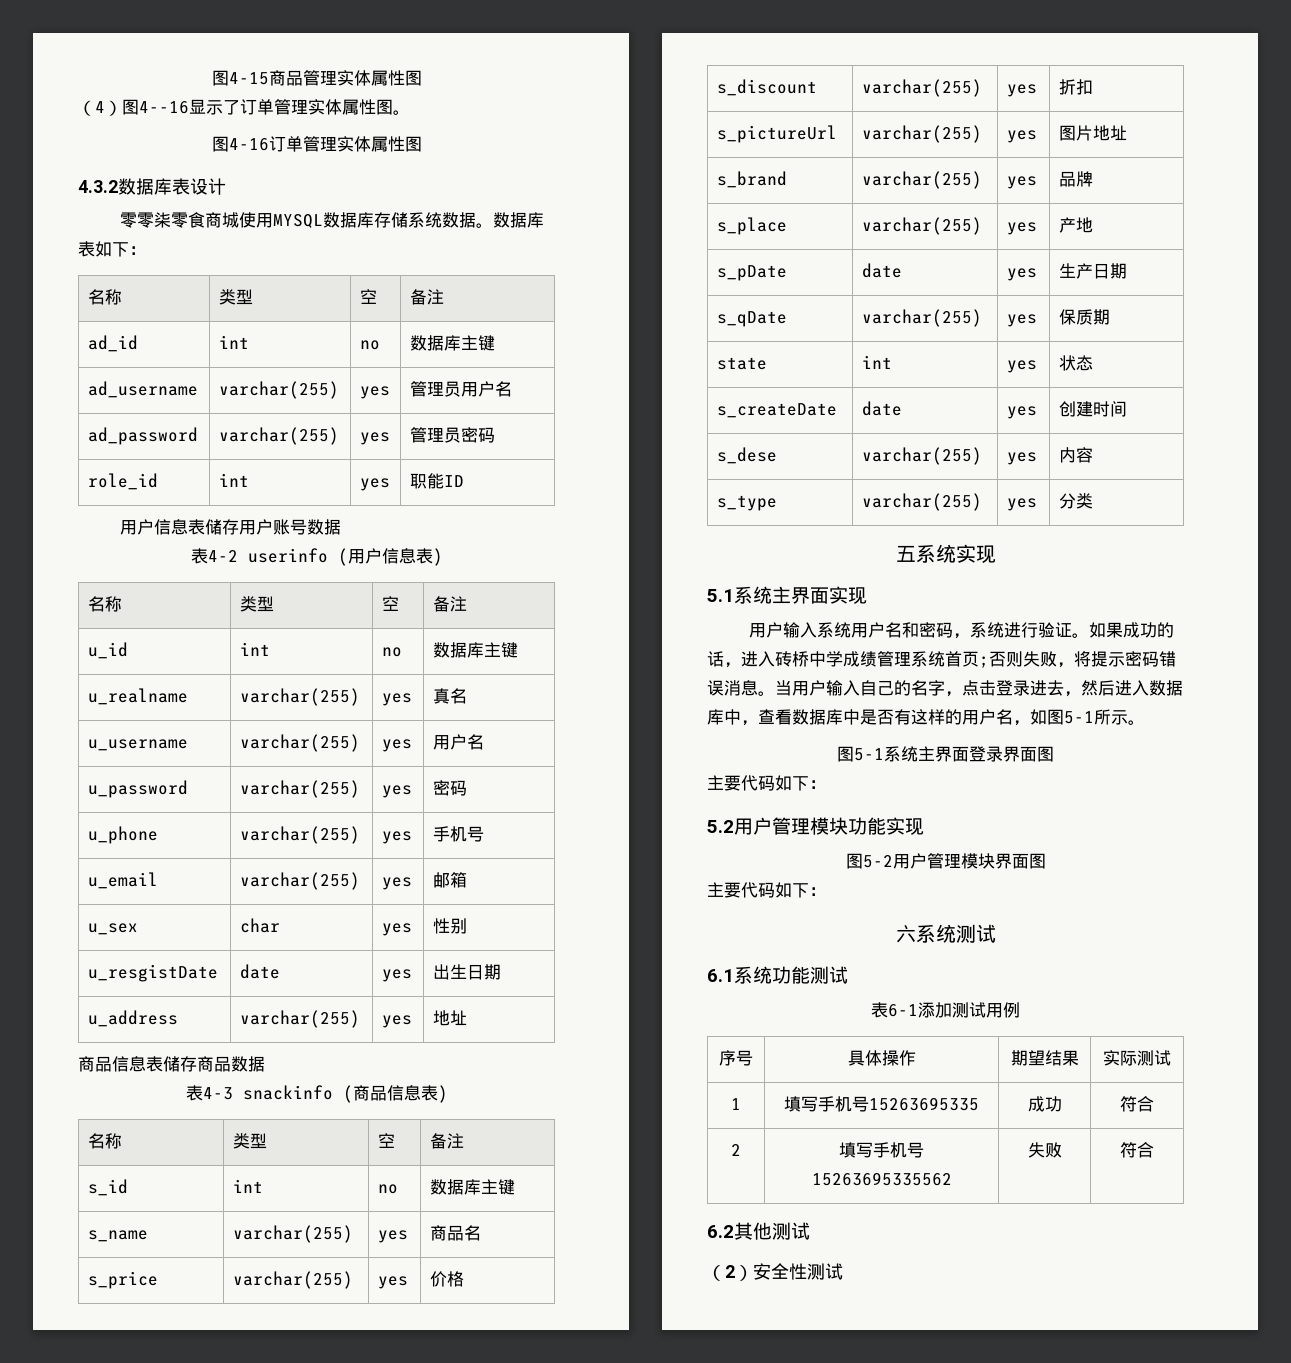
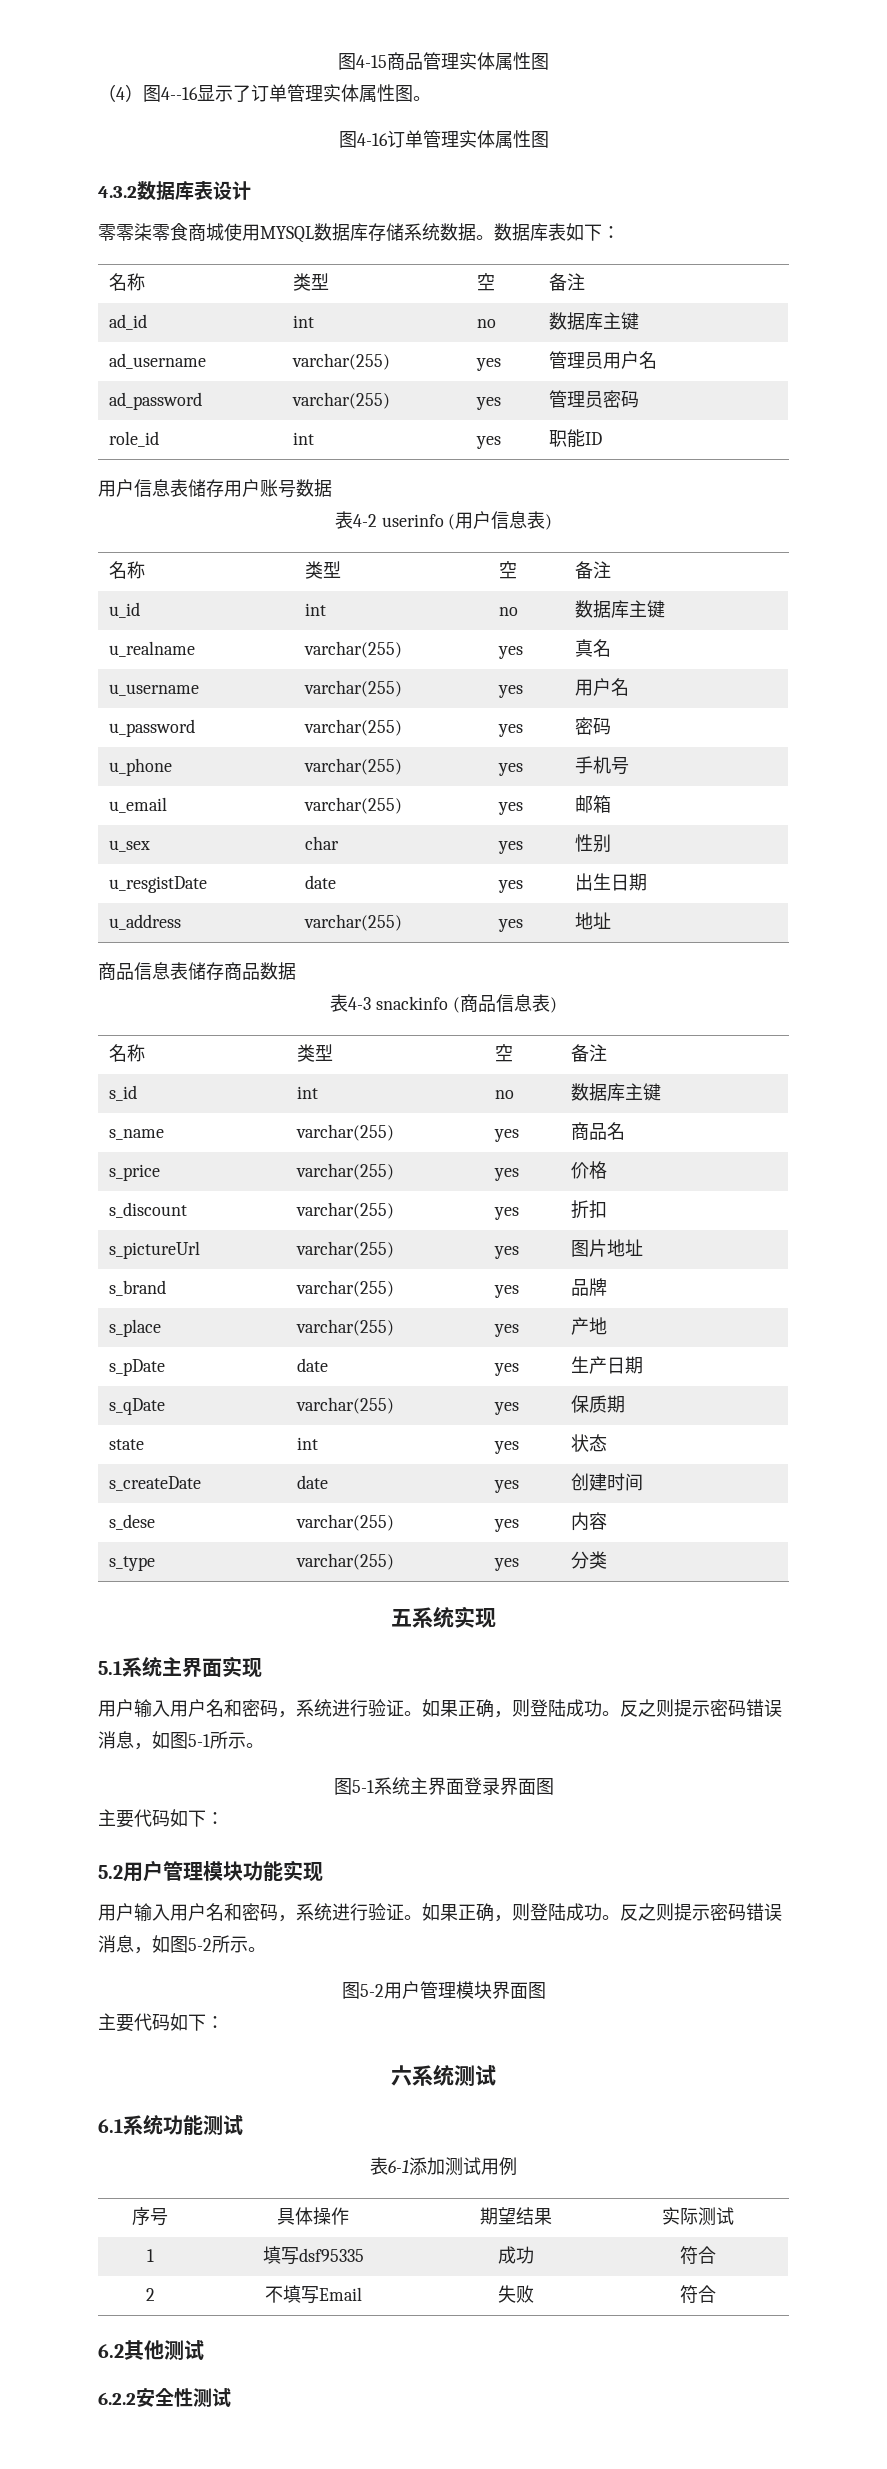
[816,622,1174,639] [707,651,1176,668] [707,680,1183,697] [707,709,1013,726] 系统用户名和密码，系统进行验证。如果成功的话，进入砖桥中学成绩管理系统首页;否则失败，将提示密码错误消息。当用户输入自己的名字，点击登录进去，然后进入数据库中，查看数据库中是否有这样的用户名 -> [170,1699,782,1718] [98,1731,134,1749] 用户名和密码，系统进行验证。如果正确，则登陆成功。反之则提示密码错误消息
(924, 826) none -> [98,1903,782,1922] [98,1935,266,1954] // 用户输入用户名和密码，系统进行验证。如果正确，则登陆成功。反之则提示密码错误消息，如图5-2所示。
[818,1096,979,1112] 手机号15263695335 -> [298,2248,364,2262] dsf95335
[839,1142,924,1158] [811,1172,952,1186] 填写手机号15263695335562 -> [264,2285,362,2304] 不填写Email
[707,1265,753,1281] （2） -> [98,2392,136,2405] 6.2.2

